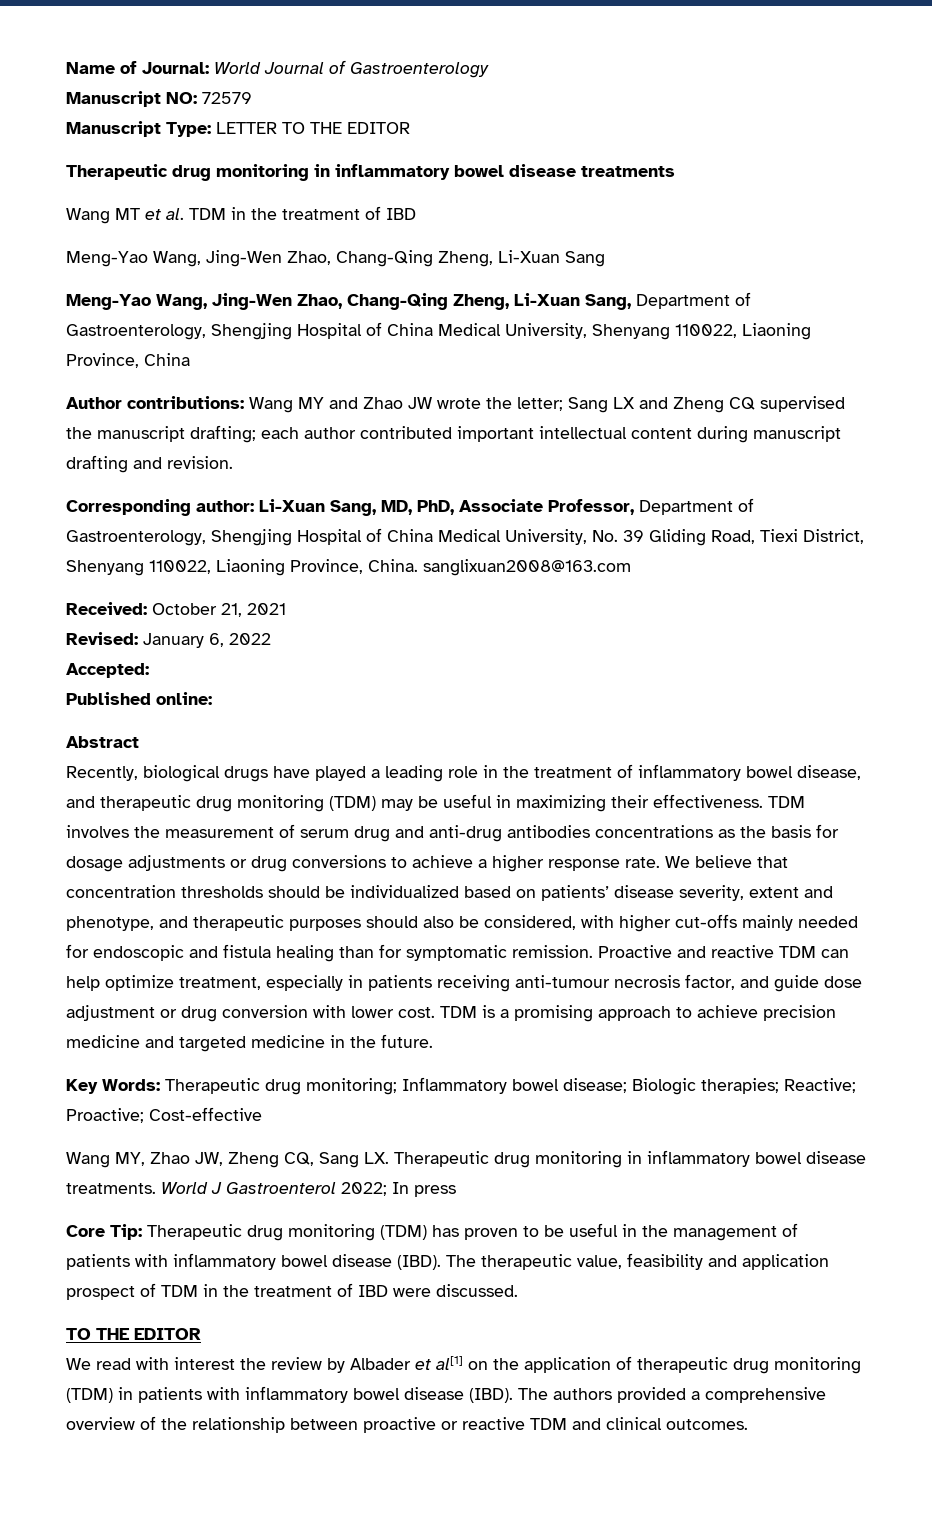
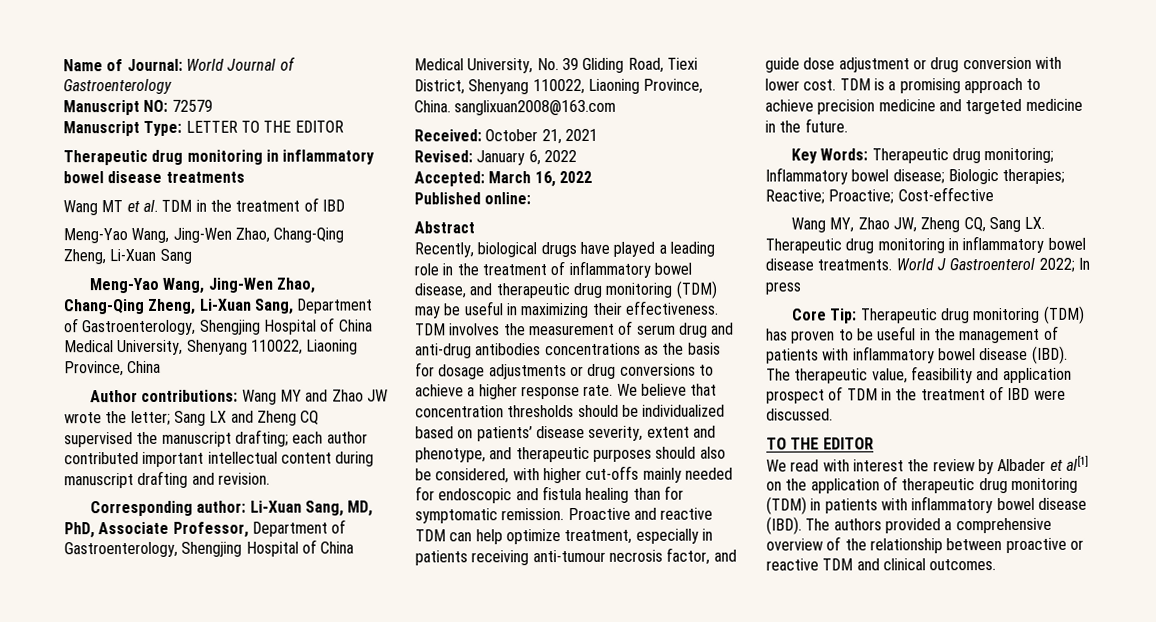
(149, 670) none -> [488,170,592,188] March 16, 2022

